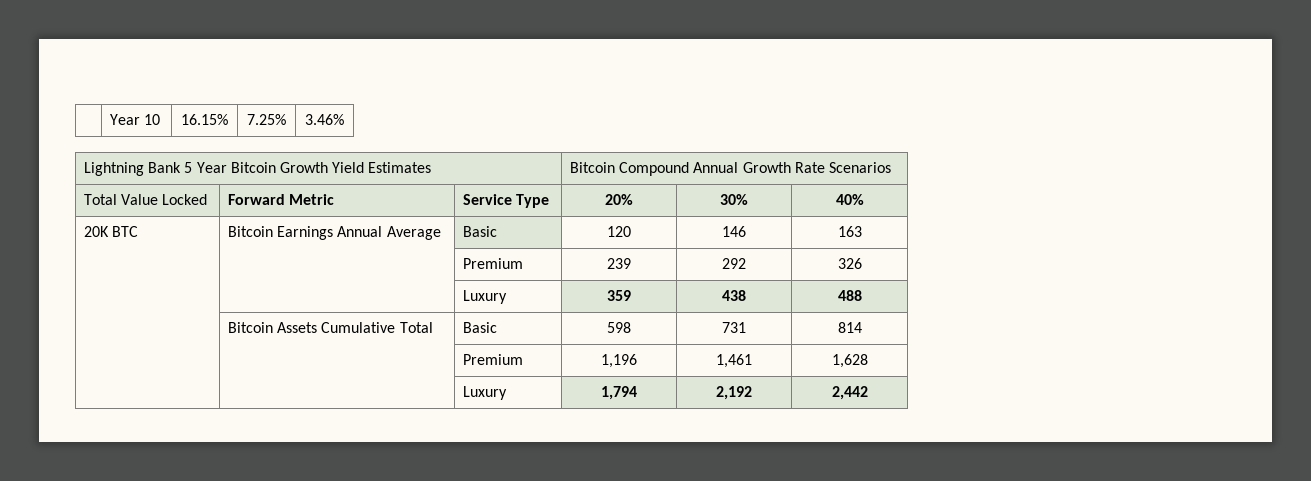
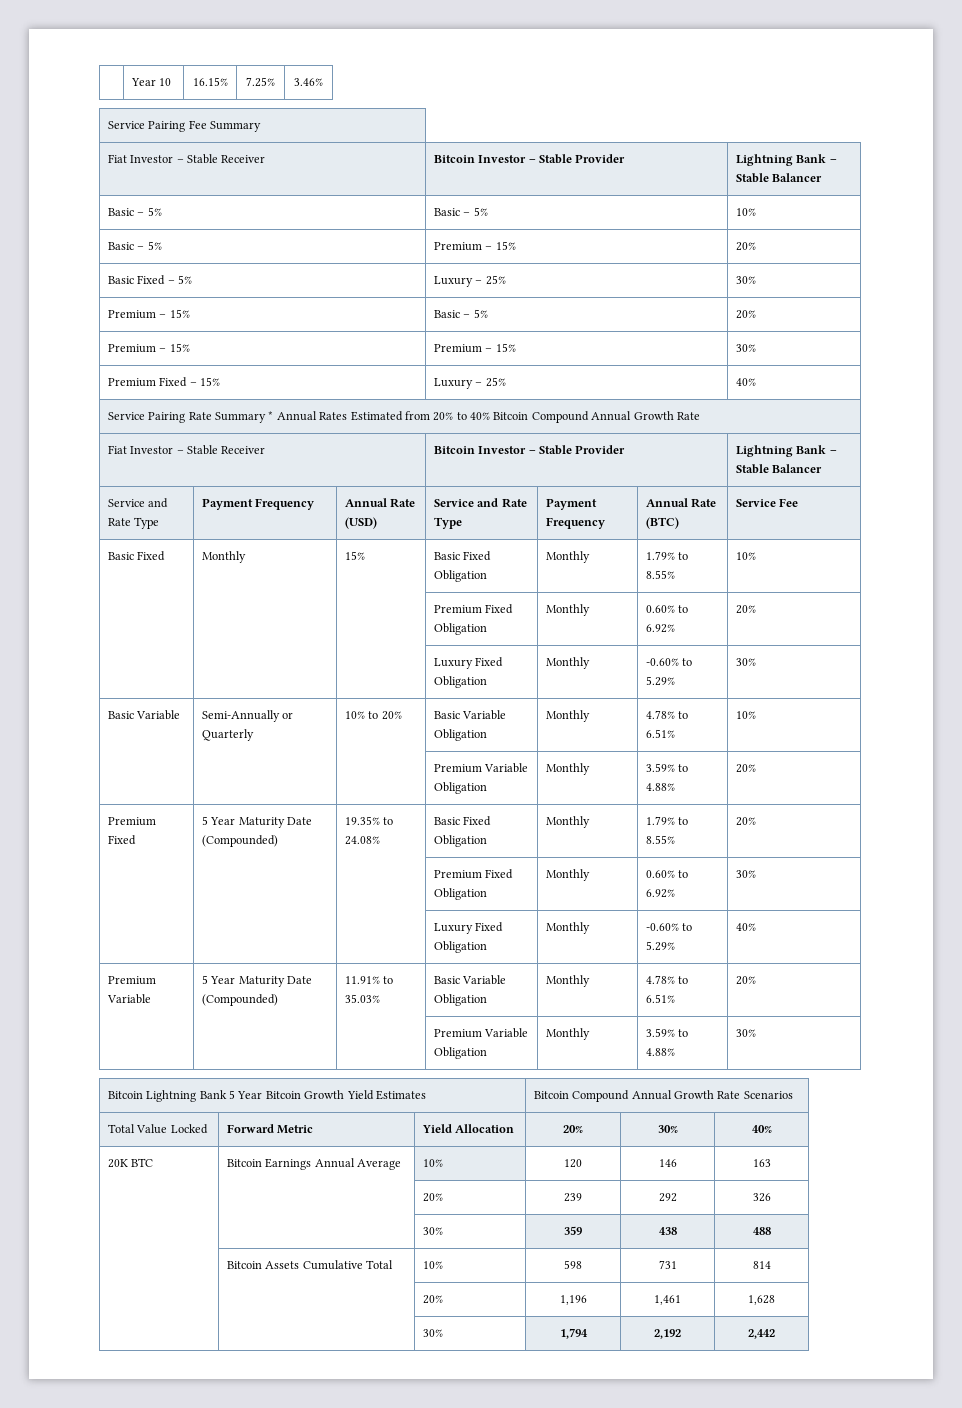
(344, 119) none -> [107,120,262,132] [107,154,266,164] [433,154,626,164] [735,154,837,166] [735,173,823,183] [107,207,162,216] [433,207,488,216] [735,208,756,216] [107,241,162,250] [433,241,516,251] [735,242,756,251] [107,275,193,285] [433,275,506,287] [735,276,756,284] [107,309,190,319] [433,309,488,318] [735,310,756,319] [107,343,190,353] [433,343,516,353] [735,344,756,352] [107,377,221,387] [433,377,506,389] [735,378,756,386] [107,411,700,423] [107,445,266,455] [433,445,626,455] [735,445,837,457] [735,464,823,474] [107,498,169,508] [107,517,160,529] [201,498,315,510] [344,498,416,508] [344,517,377,529] [433,498,527,508] [433,517,462,529] [545,498,597,510] [545,517,605,529] [645,498,717,508] [645,517,679,529] [735,498,799,507] [107,551,166,561] [201,551,246,563] [344,551,365,560] [433,551,492,561] [433,570,487,582] [545,551,590,563] [645,551,689,560] [645,570,675,579] [735,552,756,560] [433,604,514,614] [433,623,487,635] [545,604,590,616] [645,605,689,613] [645,624,675,633] [735,605,756,614] [433,657,504,669] [433,676,487,688] [545,657,590,669] [645,658,693,666] [645,676,675,686] [735,658,756,666] [107,710,181,720] [201,710,294,722] [201,729,254,741] [344,711,402,720] [433,710,507,720] [433,729,487,741] [545,710,590,722] [645,710,689,719] [645,729,675,738] [735,711,756,719] [433,763,529,773] [433,782,487,794] [545,763,590,775] [645,763,689,772] [645,783,675,791] [735,764,756,773] [107,817,156,826] [107,835,136,845] [201,816,313,828] [201,835,278,847] [344,816,394,825] [344,836,380,845] [433,816,492,826] [433,835,487,847] [545,816,590,828] [645,816,689,825] [645,835,675,844] [735,817,756,826] [433,869,514,879] [433,888,487,900] [545,869,590,881] [645,870,689,878] [645,889,675,898] [735,870,756,878] [433,922,504,934] [433,941,487,953] [545,922,590,934] [645,923,693,931] [645,941,675,951] [735,923,756,931] [107,976,156,985] [106,994,151,1004] [201,975,313,987] [201,994,278,1006] [344,976,394,984] [344,994,380,1003] [433,975,507,985] [433,994,487,1006] [545,975,590,987] [645,975,689,984] [645,994,675,1003] [735,976,756,985] [433,1028,529,1038] [433,1047,487,1059] [545,1028,590,1040] [645,1028,689,1037] [645,1048,675,1056] [735,1029,756,1037] [107,1091,143,1099] Service Pairing Fee Summary // Fiat Investor – Stable Receiver | Bitcoin Investor – Stable Provider | Lightning Bank – Stable Balancer // Basic – 5% | Basic – 5% | 10% // Basic – 5% | Premium – 15% | 20% // Basic Fixed – 5% | Luxury – 25% | 30% // Premium – 15% | Basic – 5% | 20% // Premium – 15% | Premium – 15% | 30% // Premium Fixed – 15% | Luxury – 25% | 40% // Service Pairing Rate Summary * Annual Rates Estimated from 20% to 40% Bitcoin Compound Annual Growth Rate // Fiat Investor – Stable Receiver | Bitcoin Investor – Stable Provider | Lightning Bank – Stable Balancer // Service and Rate Type | Payment Frequency | Annual Rate (USD) | Service and Rate Type | Payment Frequency | Annual Rate (BTC) | Service Fee // Basic Fixed | Monthly | 15% | Basic Fixed Obligation | Monthly | 1.79% to 8.55% | 10% // | | | Premium Fixed Obligation | Monthly | 0.60% to 6.92% | 20% // | | | Luxury Fixed Obligation | Monthly | -0.60% to 5.29% | 30% // Basic Variable | Semi-Annually or Quarterly | 10% to 20% | Basic Variable Obligation | Monthly | 4.78% to 6.51% | 10% // | | | Premium Variable Obligation | Monthly | 3.59% to 4.88% | 20% // Premium Fixed | 5 Year Maturity Date (Compounded) | 19.35% to 24.08% | Basic Fixed Obligation | Monthly | 1.79% to 8.55% | 20% // | | | Premium Fixed Obligation | Monthly | 0.60% to 6.92% | 30% // | | | Luxury Fixed Obligation | Monthly | -0.60% to 5.29% | 40% // Premium Variable | 5 Year Maturity Date (Compounded) | 11.91% to 35.03% | Basic Variable Obligation | Monthly | 4.78% to 6.51% | 20% // | | | Premium Variable Obligation | Monthly | 3.59% to 4.88% | 30% // Bitcoin
[462,194,550,208] Service Type -> [421,1124,515,1133] Yield Allocation
[462,226,497,237] Basic -> [422,1159,443,1167] 10%
[462,258,523,269] Premium -> [422,1193,443,1202] 20%
[462,290,507,304] Luxury -> [422,1227,443,1235] 30%
[462,322,497,333] Basic -> [422,1261,443,1269] 10%
[462,354,523,365] Premium -> [422,1295,443,1304] 20%
[462,386,507,400] Luxury -> [422,1329,443,1337] 30%

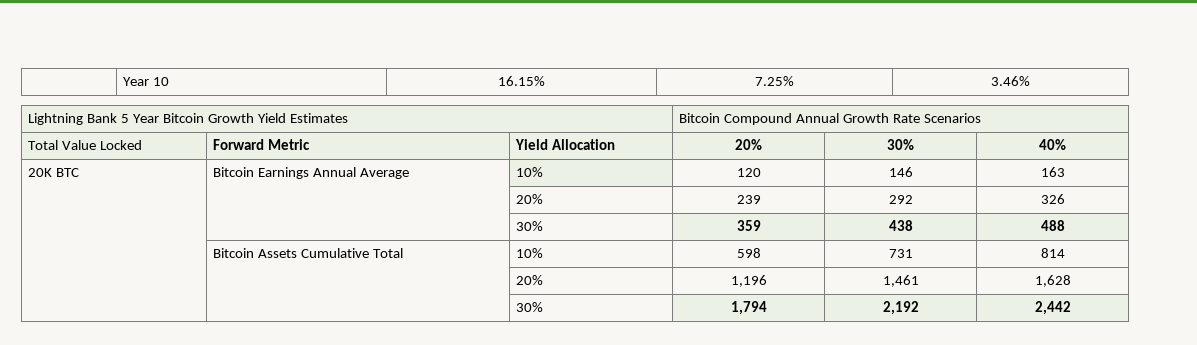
[107,120,262,132] [107,154,266,164] [433,154,626,164] [735,154,837,166] [735,173,823,183] [107,207,162,216] [433,207,488,216] [735,208,756,216] [107,241,162,250] [433,241,516,251] [735,242,756,251] [107,275,193,285] [433,275,506,287] [735,276,756,284] [107,309,190,319] [433,309,488,318] [735,310,756,319] [107,343,190,353] [433,343,516,353] [735,344,756,352] [107,377,221,387] [433,377,506,389] [735,378,756,386] [107,411,700,423] [107,445,266,455] [433,445,626,455] [735,445,837,457] [735,464,823,474] [107,498,169,508] [107,517,160,529] [201,498,315,510] [344,498,416,508] [344,517,377,529] [433,498,527,508] [433,517,462,529] [545,498,597,510] [545,517,605,529] [645,498,717,508] [645,517,679,529] [735,498,799,507] [107,551,166,561] [201,551,246,563] [344,551,365,560] [433,551,492,561] [433,570,487,582] [545,551,590,563] [645,551,689,560] [645,570,675,579] [735,552,756,560] [433,604,514,614] [433,623,487,635] [545,604,590,616] [645,605,689,613] [645,624,675,633] [735,605,756,614] [433,657,504,669] [433,676,487,688] [545,657,590,669] [645,658,693,666] [645,676,675,686] [735,658,756,666] [107,710,181,720] [201,710,294,722] [201,729,254,741] [344,711,402,720] [433,710,507,720] [433,729,487,741] [545,710,590,722] [645,710,689,719] [645,729,675,738] [735,711,756,719] [433,763,529,773] [433,782,487,794] [545,763,590,775] [645,763,689,772] [645,783,675,791] [735,764,756,773] [107,817,156,826] [107,835,136,845] [201,816,313,828] [201,835,278,847] [344,816,394,825] [344,836,380,845] [433,816,492,826] [433,835,487,847] [545,816,590,828] [645,816,689,825] [645,835,675,844] [735,817,756,826] [433,869,514,879] [433,888,487,900] [545,869,590,881] [645,870,689,878] [645,889,675,898] [735,870,756,878] [433,922,504,934] [433,941,487,953] [545,922,590,934] [645,923,693,931] [645,941,675,951] [735,923,756,931] [107,976,156,985] [106,994,151,1004] [201,975,313,987] [201,994,278,1006] [344,976,394,984] [344,994,380,1003] [433,975,507,985] [433,994,487,1006] [545,975,590,987] [645,975,689,984] [645,994,675,1003] [735,976,756,985] [433,1028,529,1038] [433,1047,487,1059] [545,1028,590,1040] [645,1028,689,1037] [645,1048,675,1056] [735,1029,756,1037] [107,1091,143,1099] Service Pairing Fee Summary // Fiat Investor – Stable Receiver | Bitcoin Investor – Stable Provider | Lightning Bank – Stable Balancer // Basic – 5% | Basic – 5% | 10% // Basic – 5% | Premium – 15% | 20% // Basic Fixed – 5% | Luxury – 25% | 30% // Premium – 15% | Basic – 5% | 20% // Premium – 15% | Premium – 15% | 30% // Premium Fixed – 15% | Luxury – 25% | 40% // Service Pairing Rate Summary * Annual Rates Estimated from 20% to 40% Bitcoin Compound Annual Growth Rate // Fiat Investor – Stable Receiver | Bitcoin Investor – Stable Provider | Lightning Bank – Stable Balancer // Service and Rate Type | Payment Frequency | Annual Rate (USD) | Service and Rate Type | Payment Frequency | Annual Rate (BTC) | Service Fee // Basic Fixed | Monthly | 15% | Basic Fixed Obligation | Monthly | 1.79% to 8.55% | 10% // | | | Premium Fixed Obligation | Monthly | 0.60% to 6.92% | 20% // | | | Luxury Fixed Obligation | Monthly | -0.60% to 5.29% | 30% // Basic Variable | Semi-Annually or Quarterly | 10% to 20% | Basic Variable Obligation | Monthly | 4.78% to 6.51% | 10% // | | | Premium Variable Obligation | Monthly | 3.59% to 4.88% | 20% // Premium Fixed | 5 Year Maturity Date (Compounded) | 19.35% to 24.08% | Basic Fixed Obligation | Monthly | 1.79% to 8.55% | 20% // | | | Premium Fixed Obligation | Monthly | 0.60% to 6.92% | 30% // | | | Luxury Fixed Obligation | Monthly | -0.60% to 5.29% | 40% // Premium Variable | 5 Year Maturity Date (Compounded) | 11.91% to 35.03% | Basic Variable Obligation | Monthly | 4.78% to 6.51% | 20% // | | | Premium Variable Obligation | Monthly | 3.59% to 4.88% | 30% // Bitcoin -> (1030, 81) none

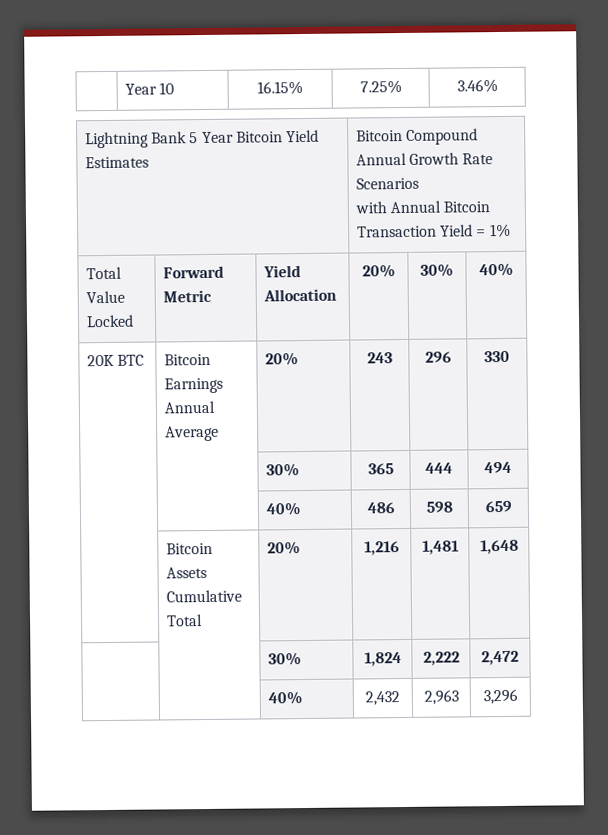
[208,113,255,123] Growth -> (283, 137) none
(982, 118) none -> [354,200,491,214] [356,223,511,238] // with Annual Bitcoin Transaction Yield = 1%
[516,167,544,177] [736,168,761,177] [888,167,913,177] [1040,167,1065,177] [516,194,544,204] [736,195,761,204] [888,195,913,204] [1040,194,1065,204] [516,221,544,231] [736,220,761,231] [888,220,913,231] [1040,220,1065,231] [213,248,404,258] [516,248,544,258] [736,248,761,258] [888,249,913,258] [1040,248,1065,258] [516,275,544,285] [730,275,767,287] [882,275,919,287] [1034,275,1071,287] [516,302,544,312] [730,301,767,315] [882,301,919,315] [1034,301,1071,315] 10% | 120 | 146 | 163 // | | 20% | 239 | 292 | 326 // | | 30% | 359 | 438 | 488 // | Bitcoin Assets Cumulative Total | 10% | 598 | 731 | 814 // | | 20% | 1,196 | 1,461 | 1,628 // | | 30% | 1,794 | 2,192 | 2,442 -> [264,352,299,366] [366,352,393,364] [424,351,452,363] [484,350,510,363] [265,463,300,477] [367,463,394,475] [425,462,453,474] [484,461,512,474] [265,502,301,516] [366,502,395,514] [425,501,453,513] [484,500,512,513] [165,542,213,555] [165,566,207,579] [165,589,242,603] [165,614,203,627] [266,541,301,555] [363,541,400,556] [421,540,459,555] [479,539,519,555] [267,652,302,666] [363,652,402,667] [422,651,460,666] [481,650,519,666] [267,691,303,705] [365,691,400,706] [423,689,459,705] [482,688,518,705] 20% | 243 | 296 | 330 // | | 30% | 365 | 444 | 494 // | | 40% | 486 | 598 | 659 // | Bitcoin Assets Cumulative Total | 20% | 1,216 | 1,481 | 1,648 // | | 30% | 1,824 | 2,222 | 2,472 // | | 40% | 2,432 | 2,963 | 3,296

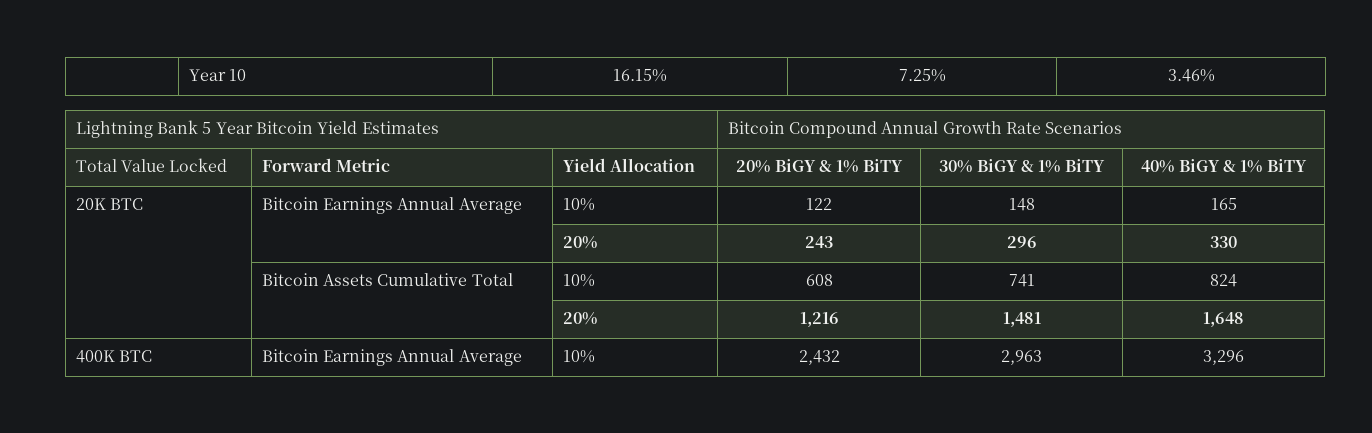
[354,200,491,214] [356,223,511,238] // with Annual Bitcoin Transaction Yield = 1% -> (1123, 127) none
[420,263,454,277] [478,262,514,277] | 30% | 40% -> [774,159,903,173] [939,159,1105,173] [1141,159,1307,173] BiGY & 1% BiTY | 30% BiGY & 1% BiTY | 40% BiGY & 1% BiTY
(219, 433) none -> [562,198,595,211] [806,198,832,210] [1008,198,1035,211] [1210,198,1237,210] | 10% | 122 | 148 | 165 // |
[265,463,300,477] [367,463,394,475] [425,462,453,474] [484,461,512,474] [265,502,301,516] [366,502,395,514] [425,501,453,513] [484,500,512,513] // | | 30% | 365 | 444 | 494 // | | 40% | 486 | 598 | 659 -> (1237, 242) none
(203, 620) none -> [562,274,595,287] [805,274,833,286] [1008,274,1035,287] [1210,274,1237,287] | 10% | 608 | 741 | 824 // |
[267,652,302,666] [363,652,402,667] [422,651,460,666] [481,650,519,666] [267,691,303,705] | | 30% | 1,824 | 2,222 | 2,472 // | | 40% -> [75,350,152,363] [261,349,522,366] [562,350,595,363] 400K BTC | Bitcoin Earnings Annual Average | 10%

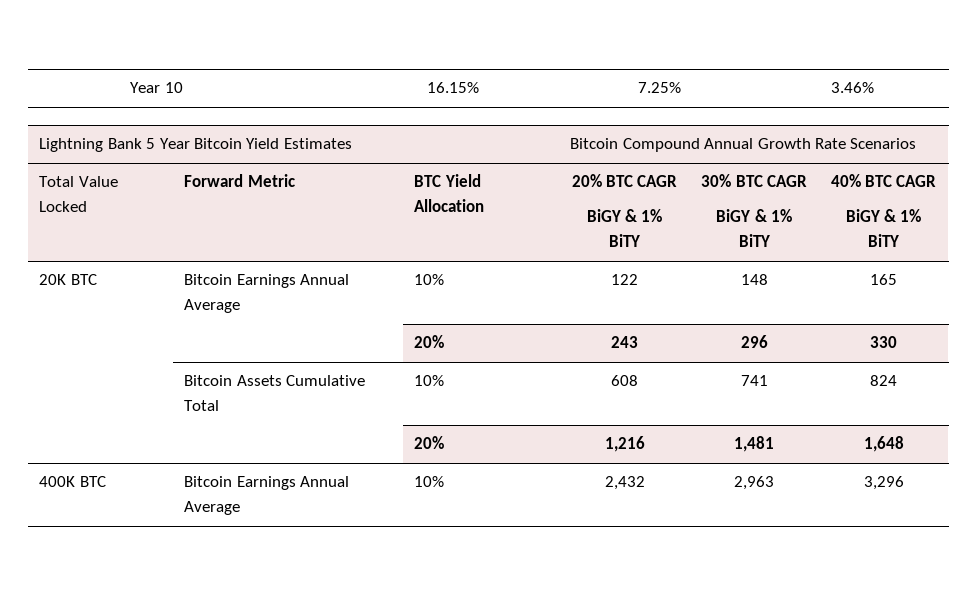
(390, 165) none -> [414,175,442,187] BTC
(771, 166) none -> [606,175,678,187] BTC CAGR //
(973, 166) none -> [735,175,807,187] BTC CAGR //
(1175, 166) none -> [865,175,937,187] BTC CAGR //

